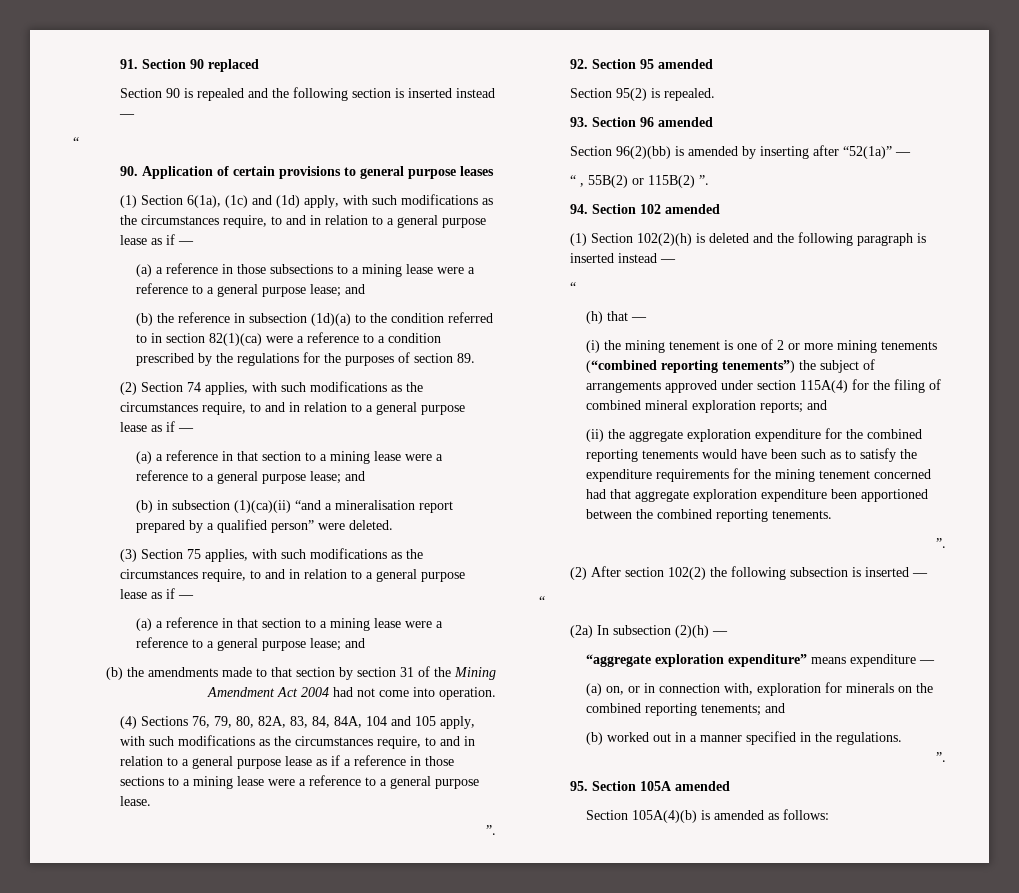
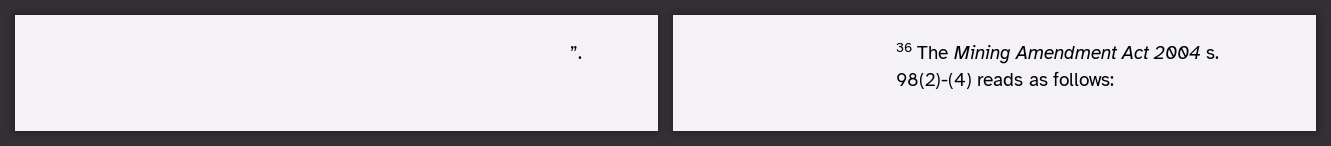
[120,59,260,72] [120,87,496,101] [119,114,136,118] [73,137,79,147] [120,166,495,179] [120,194,494,208] [120,215,487,228] [120,234,195,245] [135,263,475,277] [135,283,365,297] [135,312,493,326] [135,332,441,346] [135,352,475,366] [120,381,424,395] [120,402,466,415] [120,421,195,432] [135,450,443,464] [135,470,365,484] [135,500,453,513] [135,519,393,533] [120,548,424,562] [120,569,466,582] [120,588,195,599] [135,617,443,631] [135,637,365,651] [106,666,496,680] [207,687,496,700] [120,716,476,729] [120,735,476,749] [120,755,455,769] [120,775,480,789] [120,796,152,806] [486,825,496,835] [570,59,714,69] [570,88,716,101] [570,117,714,127] [570,145,912,159] [570,175,710,188] [570,204,721,214] [570,232,927,246] [570,253,677,263] [570,282,577,292] [585,311,647,324] [585,339,937,353] [585,359,875,373] [585,379,941,393] [585,400,827,413] [585,428,922,442] [585,448,917,462] [585,468,931,482] [585,489,928,502] [585,509,832,522] [936,538,946,548] [570,566,929,580] [538,596,545,606] [570,625,729,638] [585,654,935,667] [585,682,933,696] [585,703,785,716] [585,731,902,745] [936,752,946,762] [570,781,731,791] [585,810,764,823] 91. Section 90 replaced // Section 90 is repealed and the following section is inserted instead — // “ // 90. Application of certain provisions to general purpose leases // (1) Section 6(1a), (1c) and (1d) apply, with such modifications as the circumstances require, to and in relation to a general purpose lease as if — // (a) a reference in those subsections to a mining lease were a reference to a general purpose lease; and // (b) the reference in subsection (1d)(a) to the condition referred to in section 82(1)(ca) were a reference to a condition prescribed by the regulations for the purposes of section 89. // (2) Section 74 applies, with such modifications as the circumstances require, to and in relation to a general purpose lease as if — // (a) a reference in that section to a mining lease were a reference to a general purpose lease; and // (b) in subsection (1)(ca)(ii) “and a mineralisation report prepared by a qualified person” were deleted. // (3) Section 75 applies, with such modifications as the circumstances require, to and in relation to a general purpose lease as if — // (a) a reference in that section to a mining lease were a reference to a general purpose lease; and // (b) the amendments made to that section by section 31 of the Mining Amendment Act 2004 had not come into operation. // (4) Sections 76, 79, 80, 82A, 83, 84, 84A, 104 and 105 apply, with such modifications as the circumstances require, to and in relation to a general purpose lease as if a reference in those sections to a mining lease were a reference to a general purpose lease. // ”. // 92. Section 95 amended // Section 95(2) is repealed. // 93. Section 96 amended // Section 96(2)(bb) is amended by inserting after “52(1a)” — // “ , 55B(2) or 115B(2) ”. // 94. Section 102 amended // (1) Section 102(2)(h) is deleted and the following paragraph is inserted instead — // “ // (h) that — // (i) the mining tenement is one of 2 or more mining tenements (“combined reporting tenements”) the subject of arrangements approved under section 115A(4) for the filing of combined mineral exploration reports; and // (ii) the aggregate exploration expenditure for the combined reporting tenements would have been such as to satisfy the expenditure requirements for the mining tenement concerned had that aggregate exploration expenditure been apportioned between the combined reporting tenements. // ”. // (2) After section 102(2) the following subsection is inserted — // “ // (2a) In subsection (2)(h) — // “aggregate exploration expenditure” means expenditure — // (a) on, or in connection with, exploration for minerals on the combined reporting tenements; and // (b) worked out in a manner specified in the regulations. // ”. // 95. Section 105A amended // Section 105A(4)(b) is amended -> [570,46,582,59] [896,43,1220,64] [896,73,1024,89] ”. // 36 The Mining Amendment Act 2004 s. 98(2)-(4) reads

